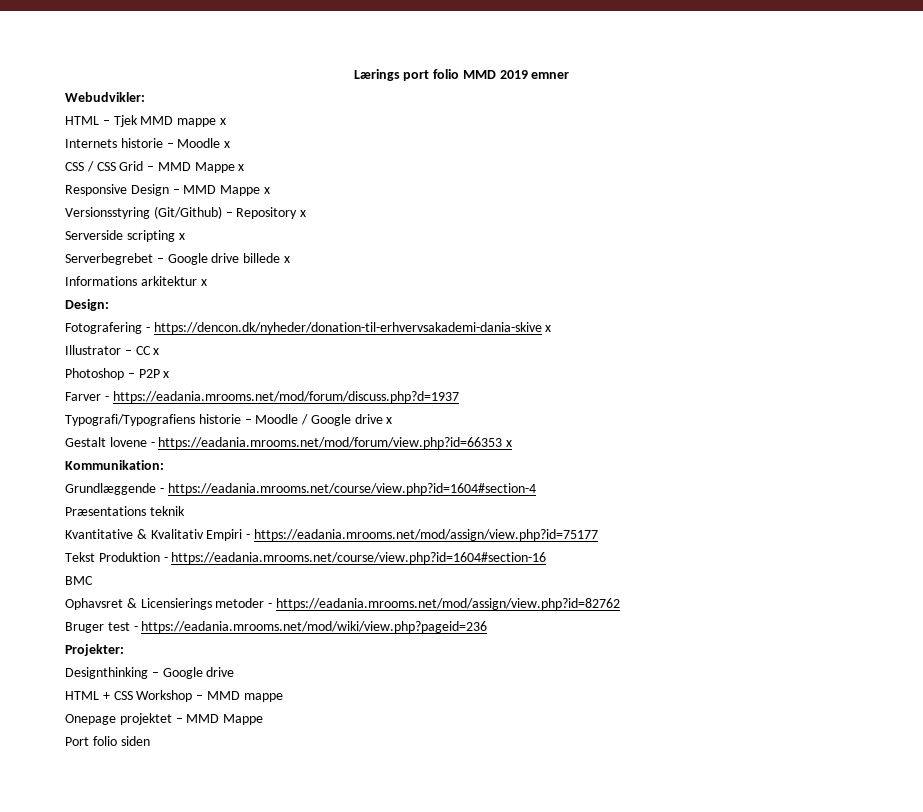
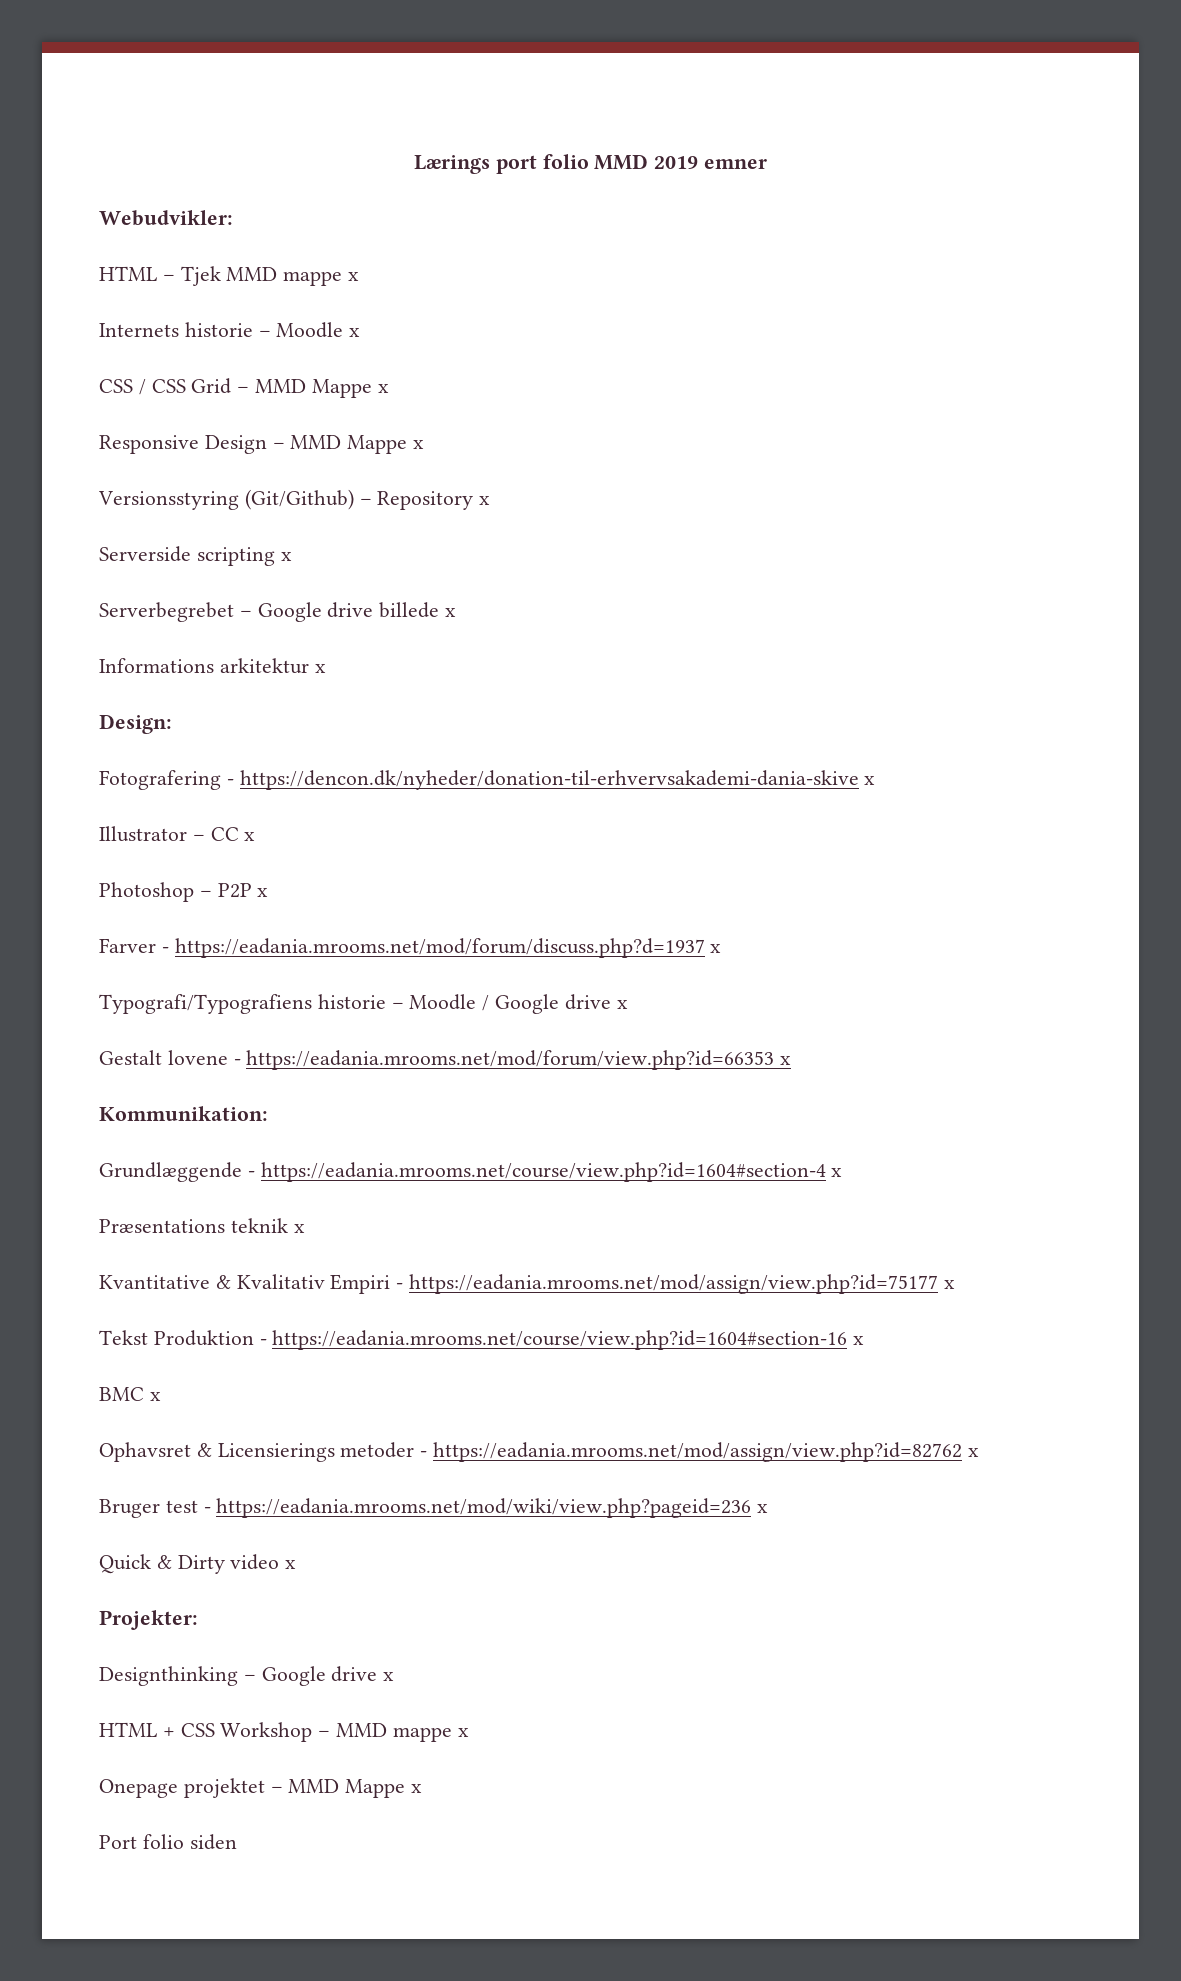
(459, 397) none -> [710,944,722,953] x
(536, 489) none -> [831,1168,843,1177] x
(185, 511) none -> [293,1224,305,1233] x
(598, 535) none -> [943,1280,955,1289] x
(547, 558) none -> [853,1336,865,1345] x
(93, 580) none -> [149,1392,161,1401] x
(620, 604) none -> [967,1448,979,1457] x
(488, 627) none -> [757,1504,769,1513] [99,1554,297,1574] x // Quick & Dirty video x
(235, 672) none -> [383,1672,395,1681] x
(283, 697) none -> [457,1728,469,1737] x
(264, 719) none -> [411,1784,423,1793] x

